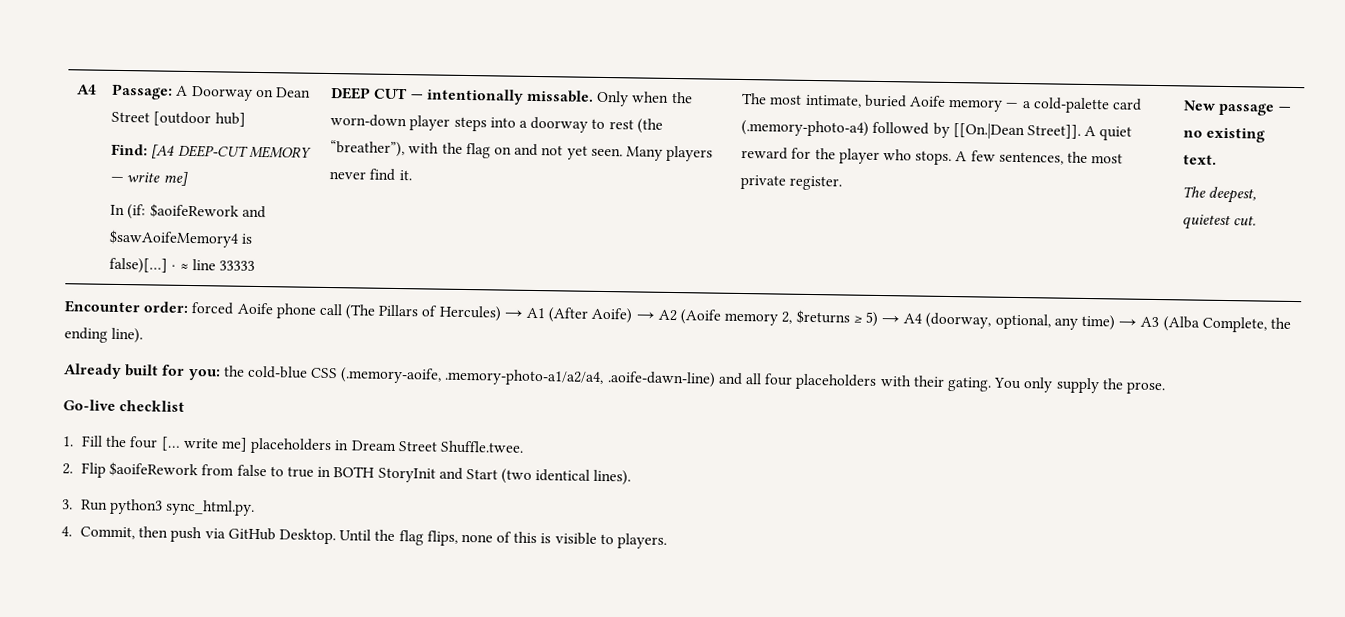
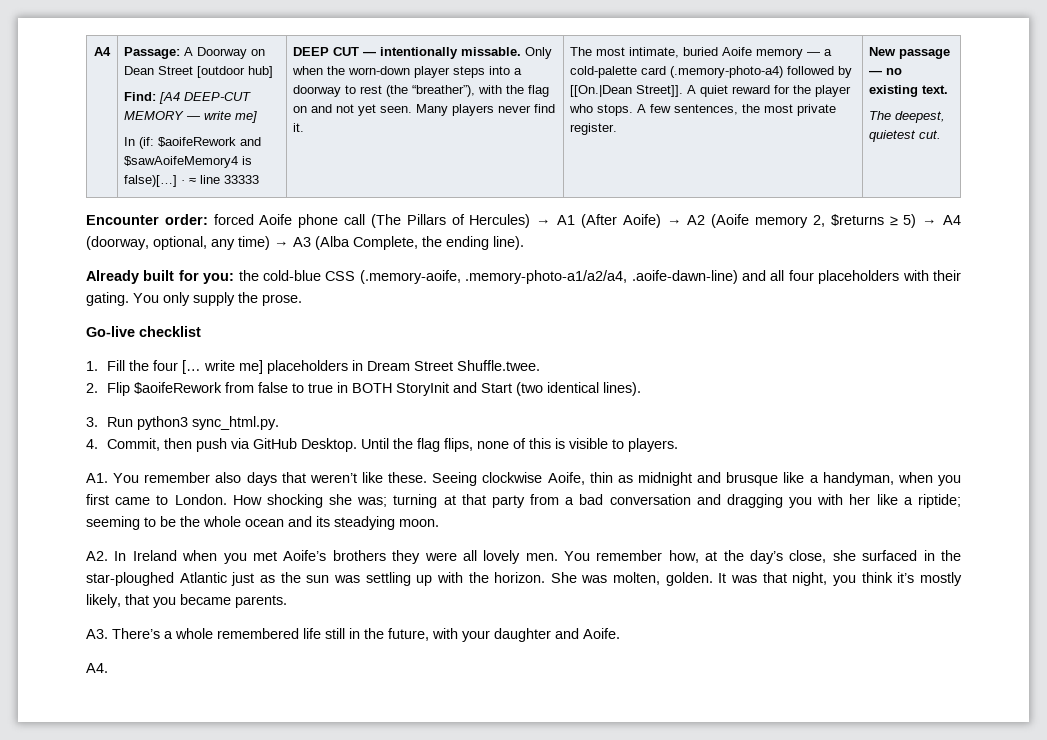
(668, 541) none -> [86,472,961,486] [86,494,961,508] [86,516,439,530] [86,550,962,564] [86,572,963,586] [86,594,287,608] [86,628,620,642] [86,663,108,673] // A1. You remember also days that weren’t like these. Seeing clockwise Aoife, thin as midnight and brusque like a handyman, when you first came to London. How shocking she was; turning at that party from a bad conversation and dragging you with her like a riptide; seeming to be the whole ocean and its steadying moon. // A2. In Ireland when you met Aoife’s brothers they were all lovely men. You remember how, at the day’s close, she surfaced in the star-ploughed Atlantic just as the sun was settling up with the horizon. She was molten, golden. It was that night, you think it’s mostly likely, that you became parents. // A3. There’s a whole remembered life still in the future, with your daughter and Aoife. // A4.

